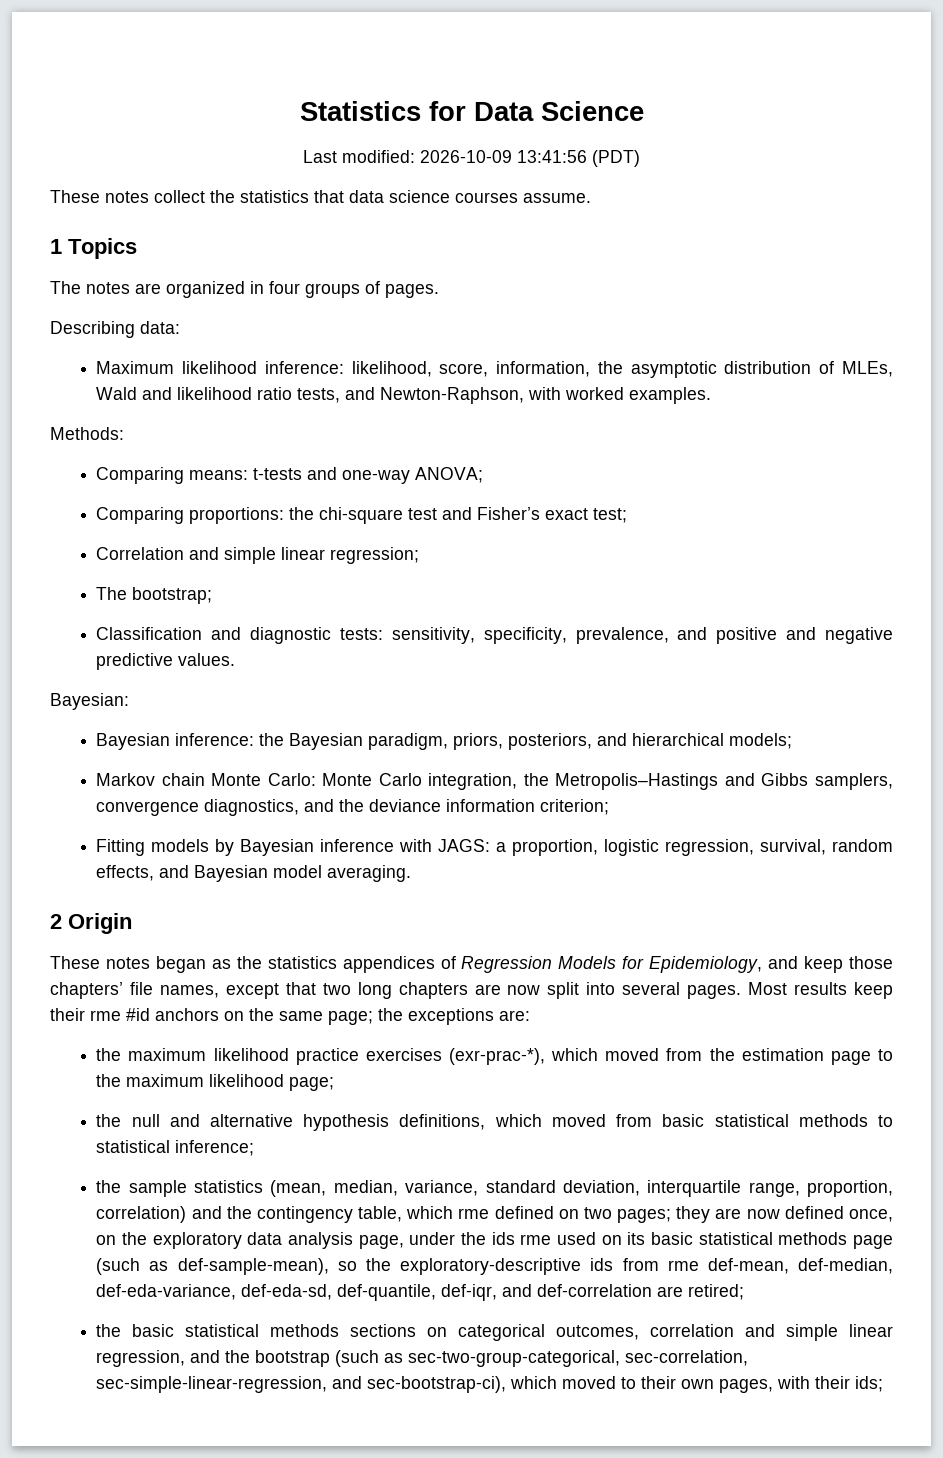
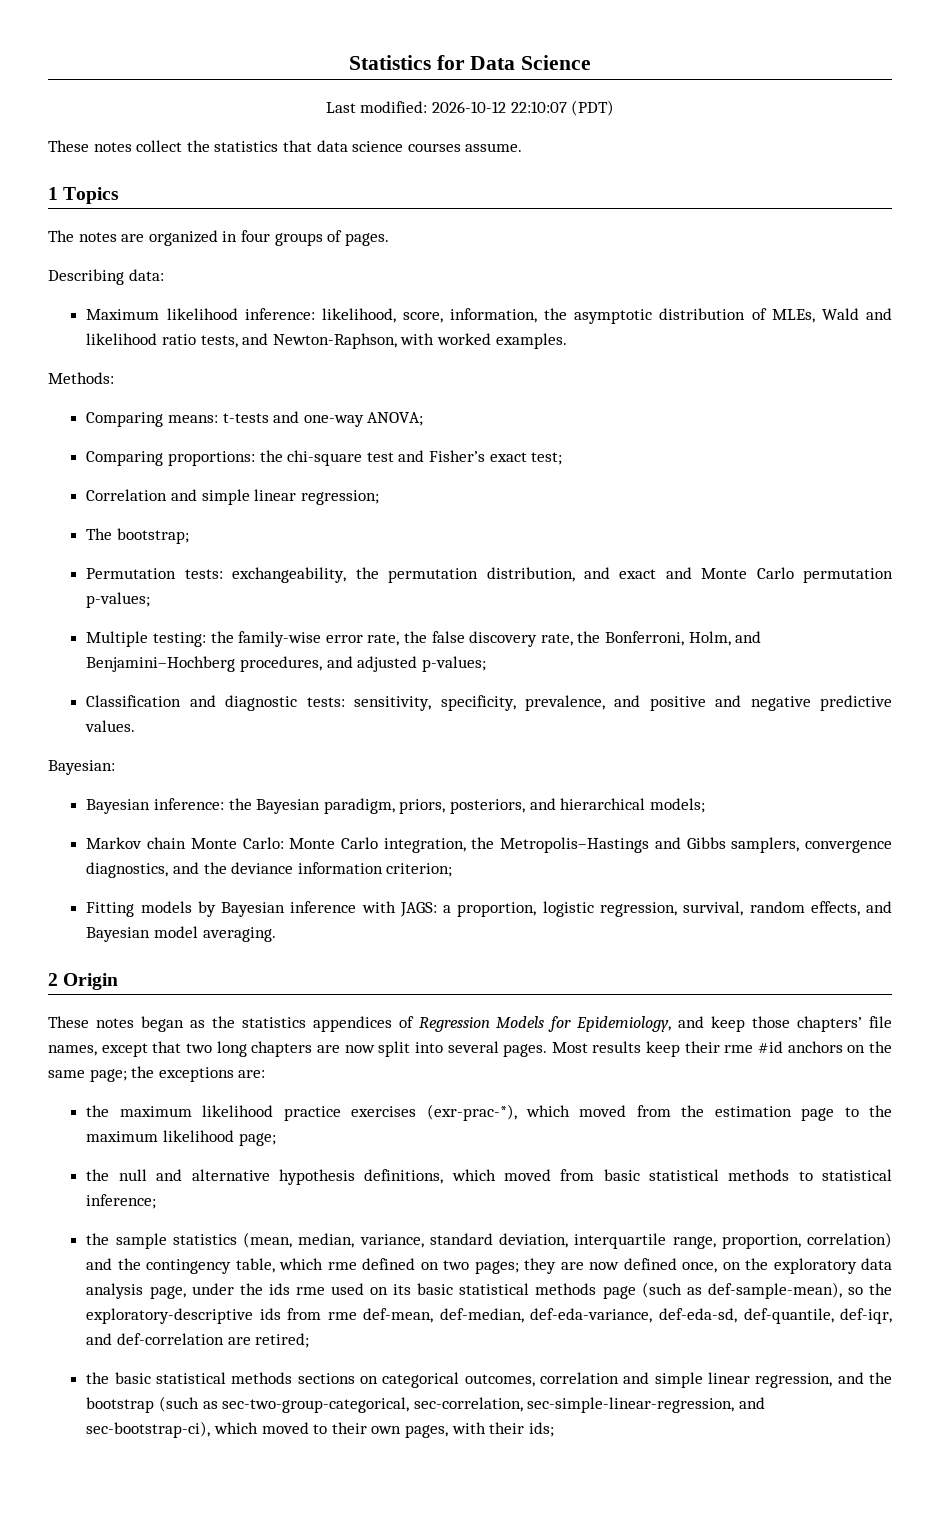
[420,150,587,163] 2026-10-09 13:41:56 -> [431,101,567,113] 2026-10-12 22:10:07
(213, 595) none -> [86,567,893,583] [86,592,151,608] [86,631,762,647] [86,656,486,672] // Permutation tests: exchangeability, the permutation distribution, and exact and Monte Carlo permutation p-values; // Multiple testing: the family-wise error rate, the false discovery rate, the Bonferroni, Holm, and Benjamini–Hochberg procedures, and adjusted p-values;

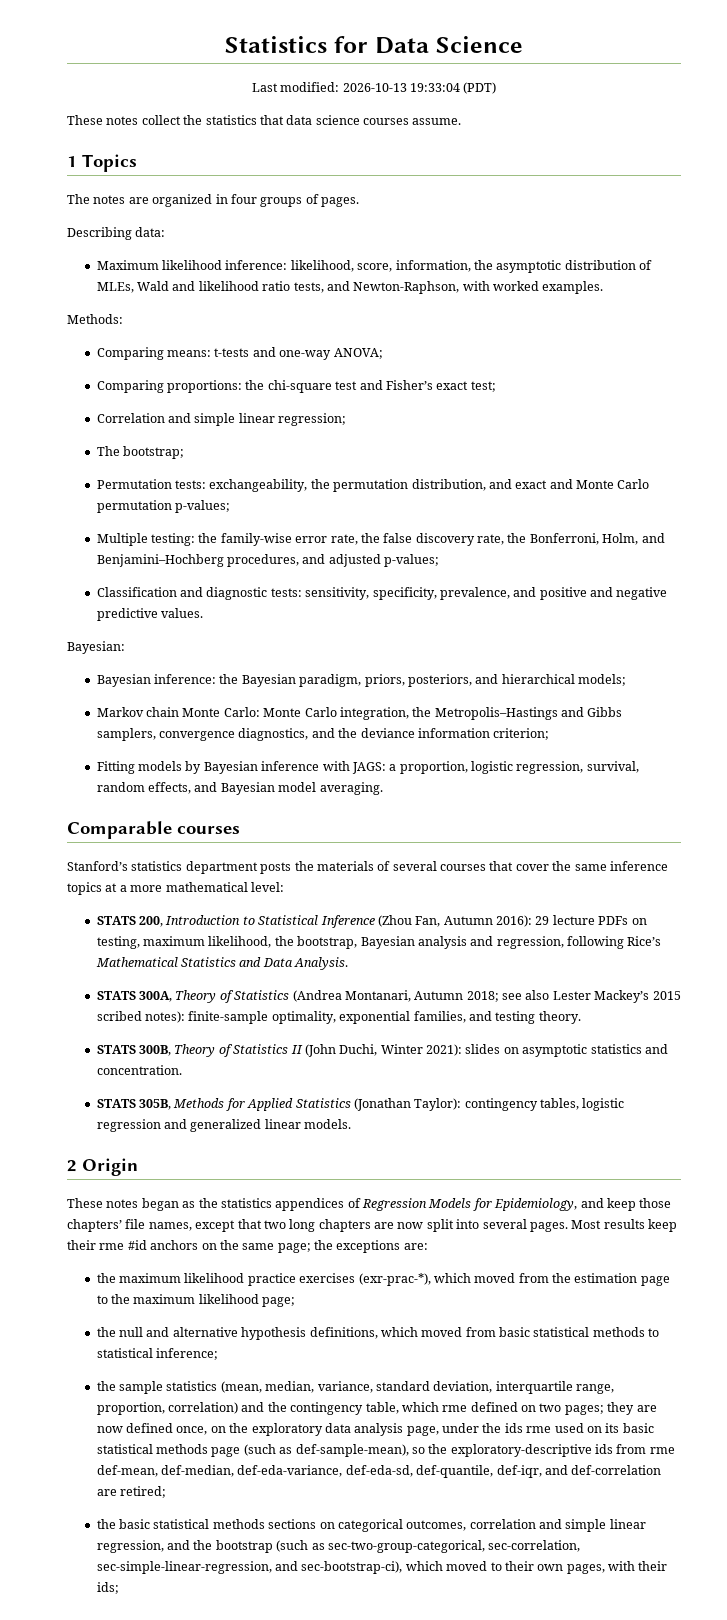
[431,101,567,113] 2026-10-12 22:10:07 -> [342,83,460,92] 2026-10-13 19:33:04
(276, 934) none -> [67,821,240,839] [67,861,668,874] [67,882,284,895] [96,915,647,928] [96,936,662,949] [95,957,349,970] [96,990,681,1003] [96,1011,581,1024] [96,1044,668,1057] [96,1065,182,1075] [96,1098,625,1111] [96,1119,352,1132] // Comparable courses // Stanford’s statistics department posts the materials of several courses that cover the same inference topics at a more mathematical level: // STATS 200, Introduction to Statistical Inference (Zhou Fan, Autumn 2016): 29 lecture PDFs on testing, maximum likelihood, the bootstrap, Bayesian analysis and regression, following Rice’s Mathematical Statistics and Data Analysis. // STATS 300A, Theory of Statistics (Andrea Montanari, Autumn 2018; see also Lester Mackey’s 2015 scribed notes): finite-sample optimality, exponential families, and testing theory. // STATS 300B, Theory of Statistics II (John Duchi, Winter 2021): slides on asymptotic statistics and concentration. // STATS 305B, Methods for Applied Statistics (Jonathan Taylor): contingency tables, logistic regression and generalized linear models.

